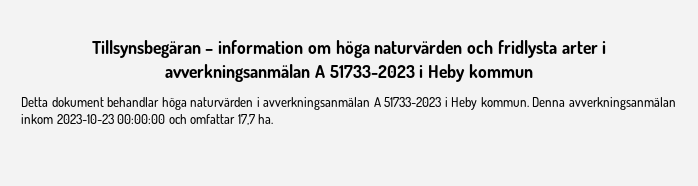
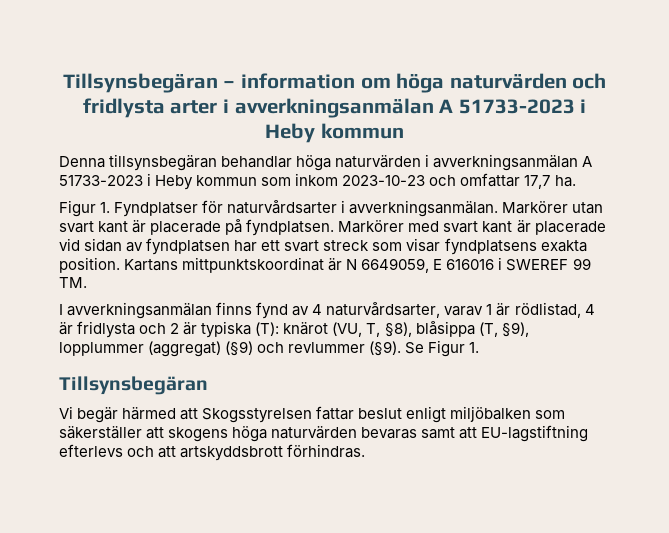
[21,97,104,107] Detta dokument -> [59,154,218,171] Denna tillsynsbegäran
[480,97,676,110] kommun. Denna avverkningsanmälan -> [196,175,292,186] kommun som
[117,114,166,124] 00:00:00 -> (426, 180) none
(274, 119) none -> [59,200,604,217] [59,219,606,236] [59,238,587,255] [59,257,591,273] [59,277,87,288] [59,302,595,319] [59,321,529,338] [59,340,480,357] [59,376,208,395] [59,406,566,423] [59,425,589,442] [59,444,366,461] // Figur 1. Fyndplatser för naturvårdsarter i avverkningsanmälan. Markörer utan svart kant är placerade på fyndplatsen. Markörer med svart kant är placerade vid sidan av fyndplatsen har ett svart streck som visar fyndplatsens exakta position. Kartans mittpunktskoordinat är N 6649059, E 616016 i SWEREF 99 TM. // I avverkningsanmälan finns fynd av 4 naturvårdsarter, varav 1 är rödlistad, 4 är fridlysta och 2 är typiska (T): knärot (VU, T, §8), blåsippa (T, §9), lopplummer (aggregat) (§9) och revlummer (§9). Se Figur 1. // Tillsynsbegäran // Vi begär härmed att Skogsstyrelsen fattar beslut enligt miljöbalken som säkerställer att skogens höga naturvärden bevaras samt att EU-lagstiftning efterlevs och att artskyddsbrott förhindras.

